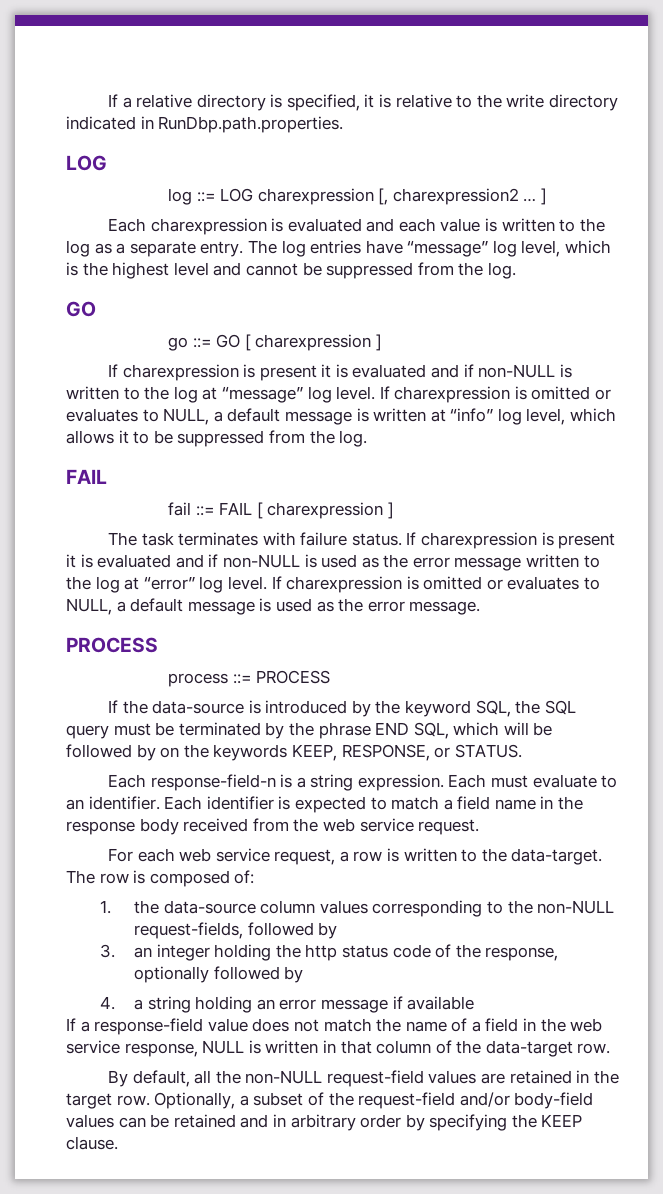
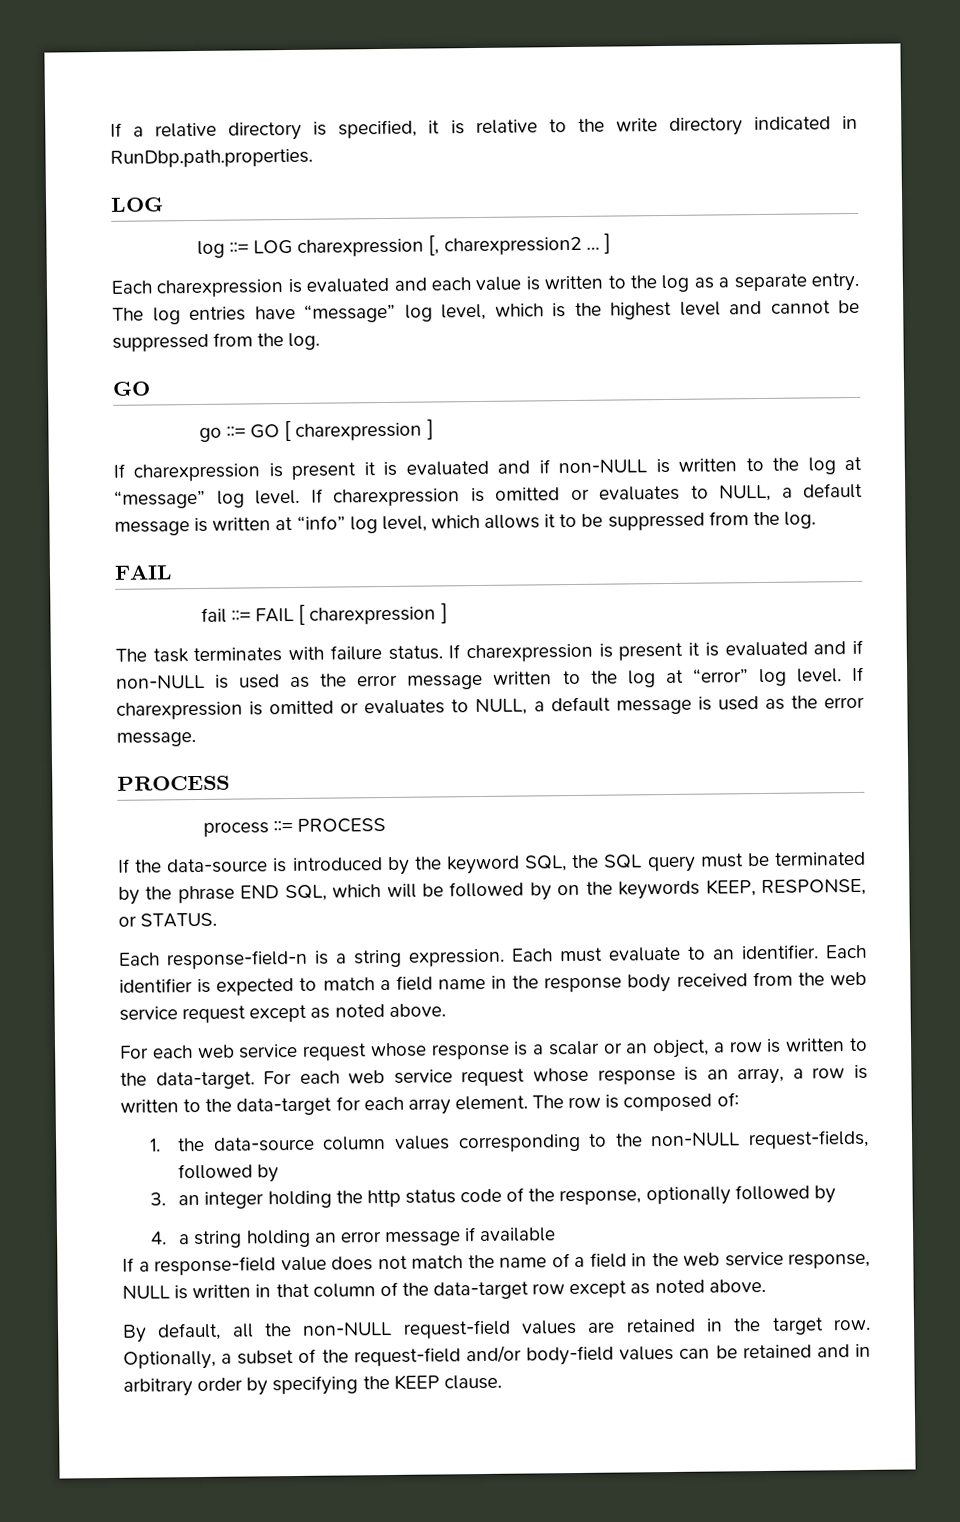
[418,819,480,835] [107,848,336,865] request. // For each web service request, -> [182,1003,446,1024] [120,1039,710,1061] request except as noted above. // For each web service request whose response is a scalar or an object,
(603, 856) none -> [263,1064,868,1087] [120,1095,528,1116] For each web service request whose response is an array, a row is written to the data-target for each array element.
[577,1043,611,1054] row. -> [532,1278,766,1299] row except as noted above.

